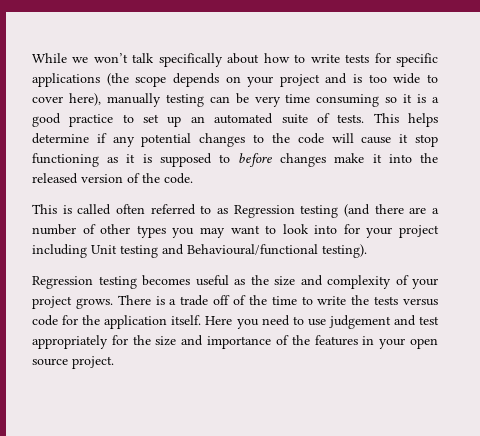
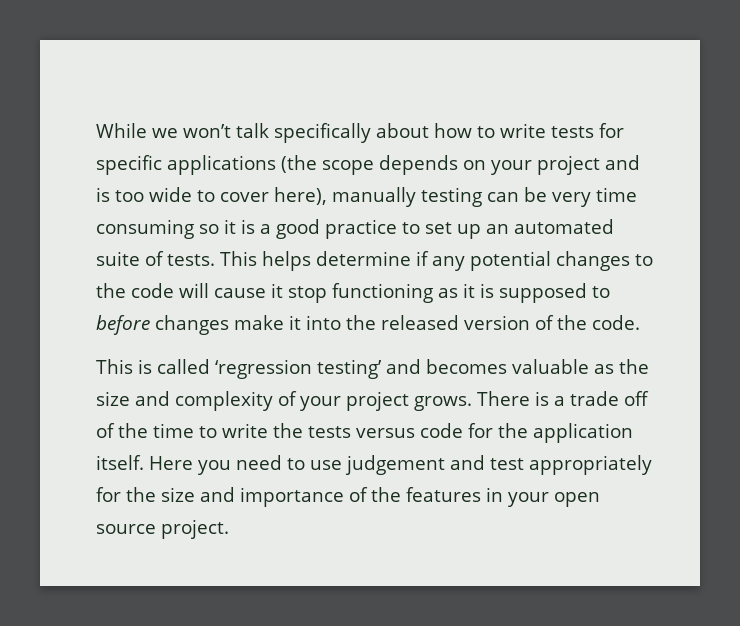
[116,204,440,218] [32,224,439,238] [32,244,367,258] [32,275,229,289] often referred to as Regression testing (and there are a number of other types you may want to look into for your project including Unit testing and Behavioural/functional testing). // Regression testing becomes useful -> [215,359,589,379] ‘regression testing’ and becomes valuable

